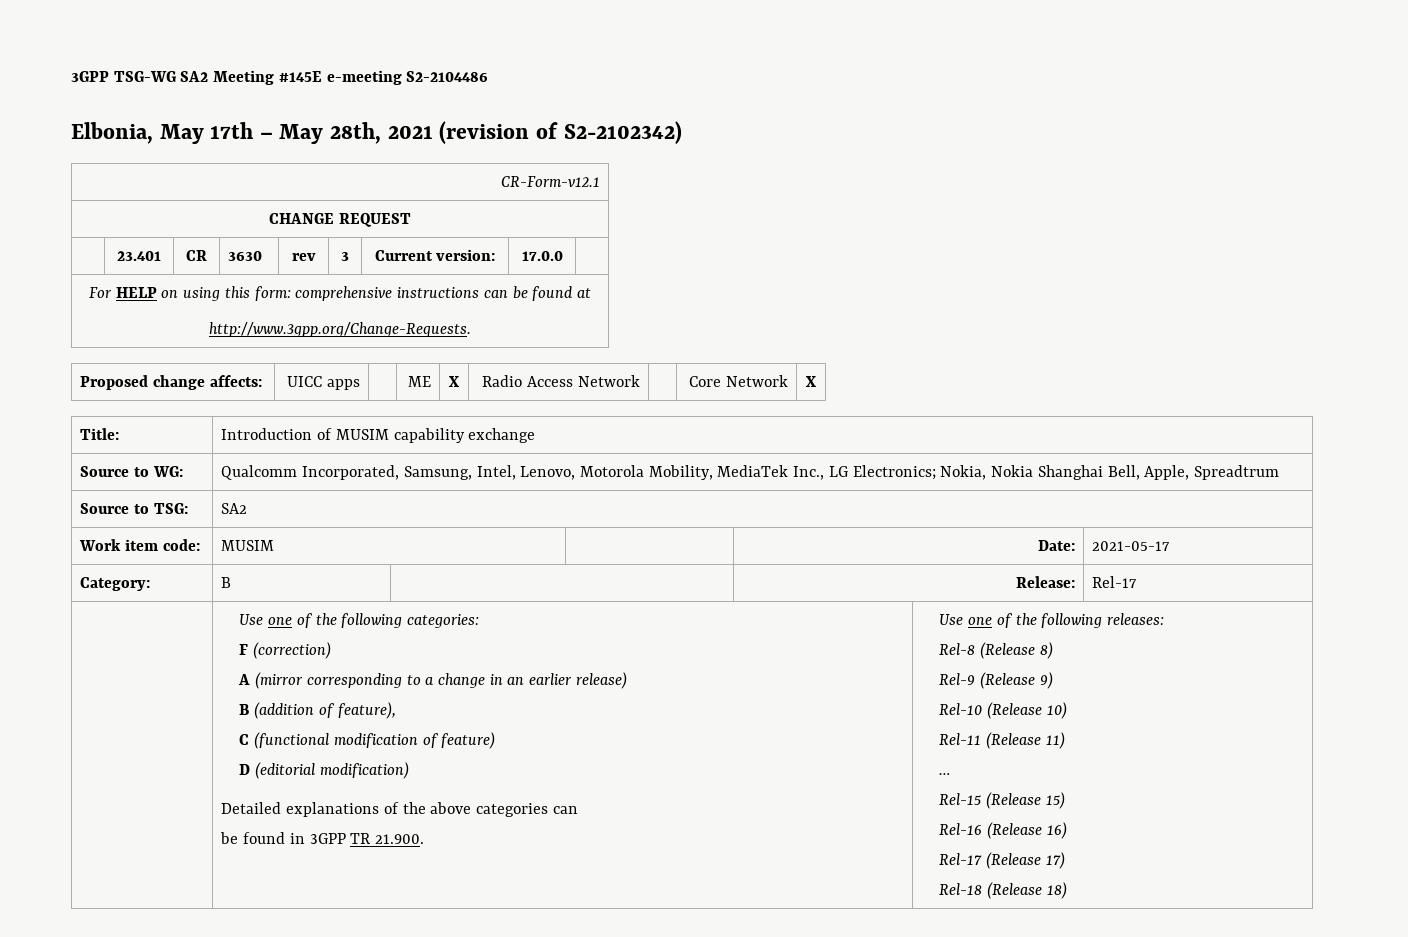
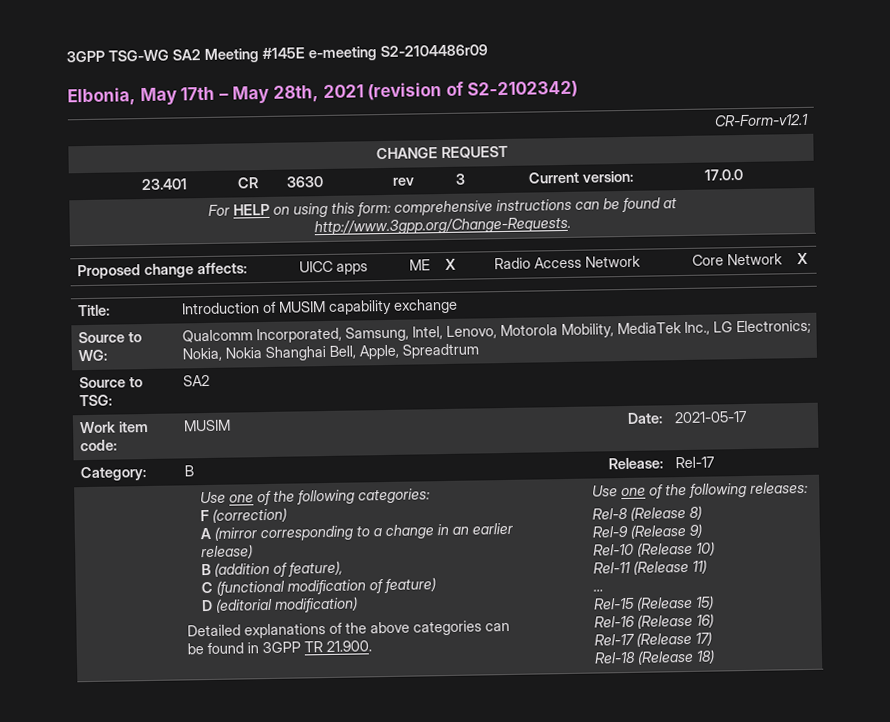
[406,71,489,82] S2-2104486 -> [380,44,488,58] S2-2104486r09

